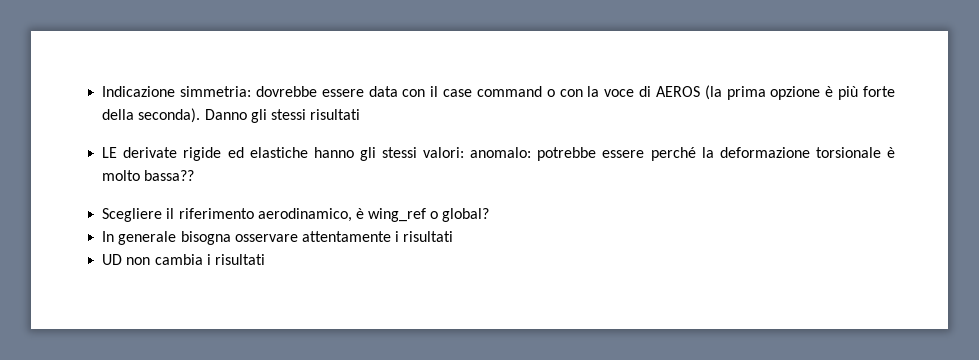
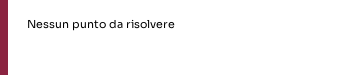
[102,85,895,100] [102,108,361,123] [102,147,895,161] [102,170,195,181] [102,208,490,222] [102,231,454,245] [102,254,265,265] Indicazione simmetria: dovrebbe essere data con il case command o con la voce di AEROS (la prima opzione è più forte della seconda). Danno gli stessi risultati // LE derivate rigide ed elastiche hanno gli stessi valori: anomalo: potrebbe essere perché la deformazione torsionale è molto bassa?? // Scegliere il riferimento aerodinamico, è wing_ref o global? // In generale bisogna osservare attentamente i risultati // UD non cambia i risultati -> [27,19,175,31] Nessun punto da risolvere

